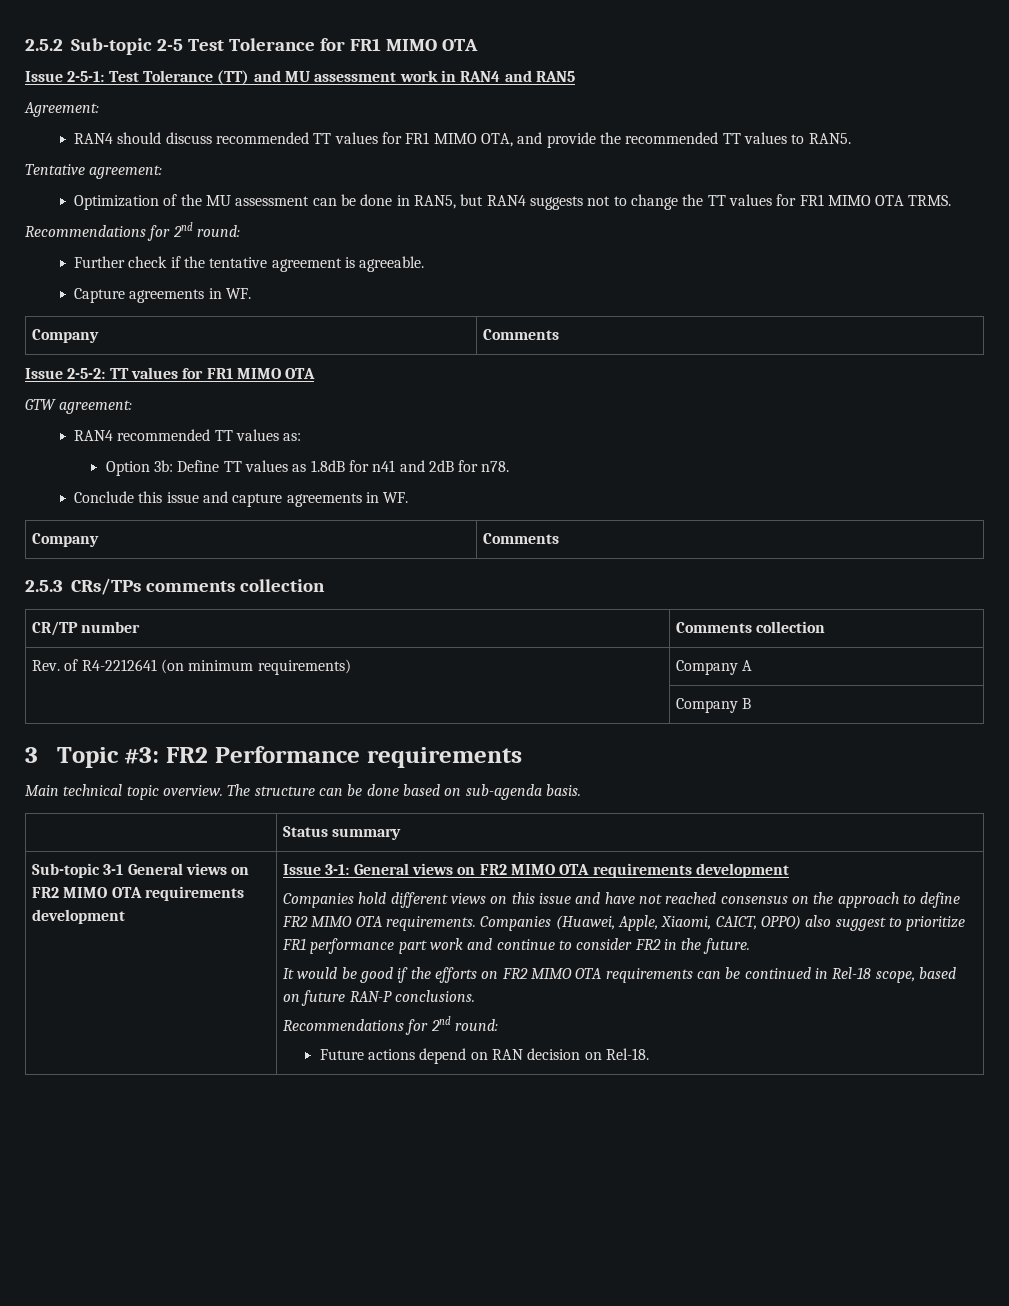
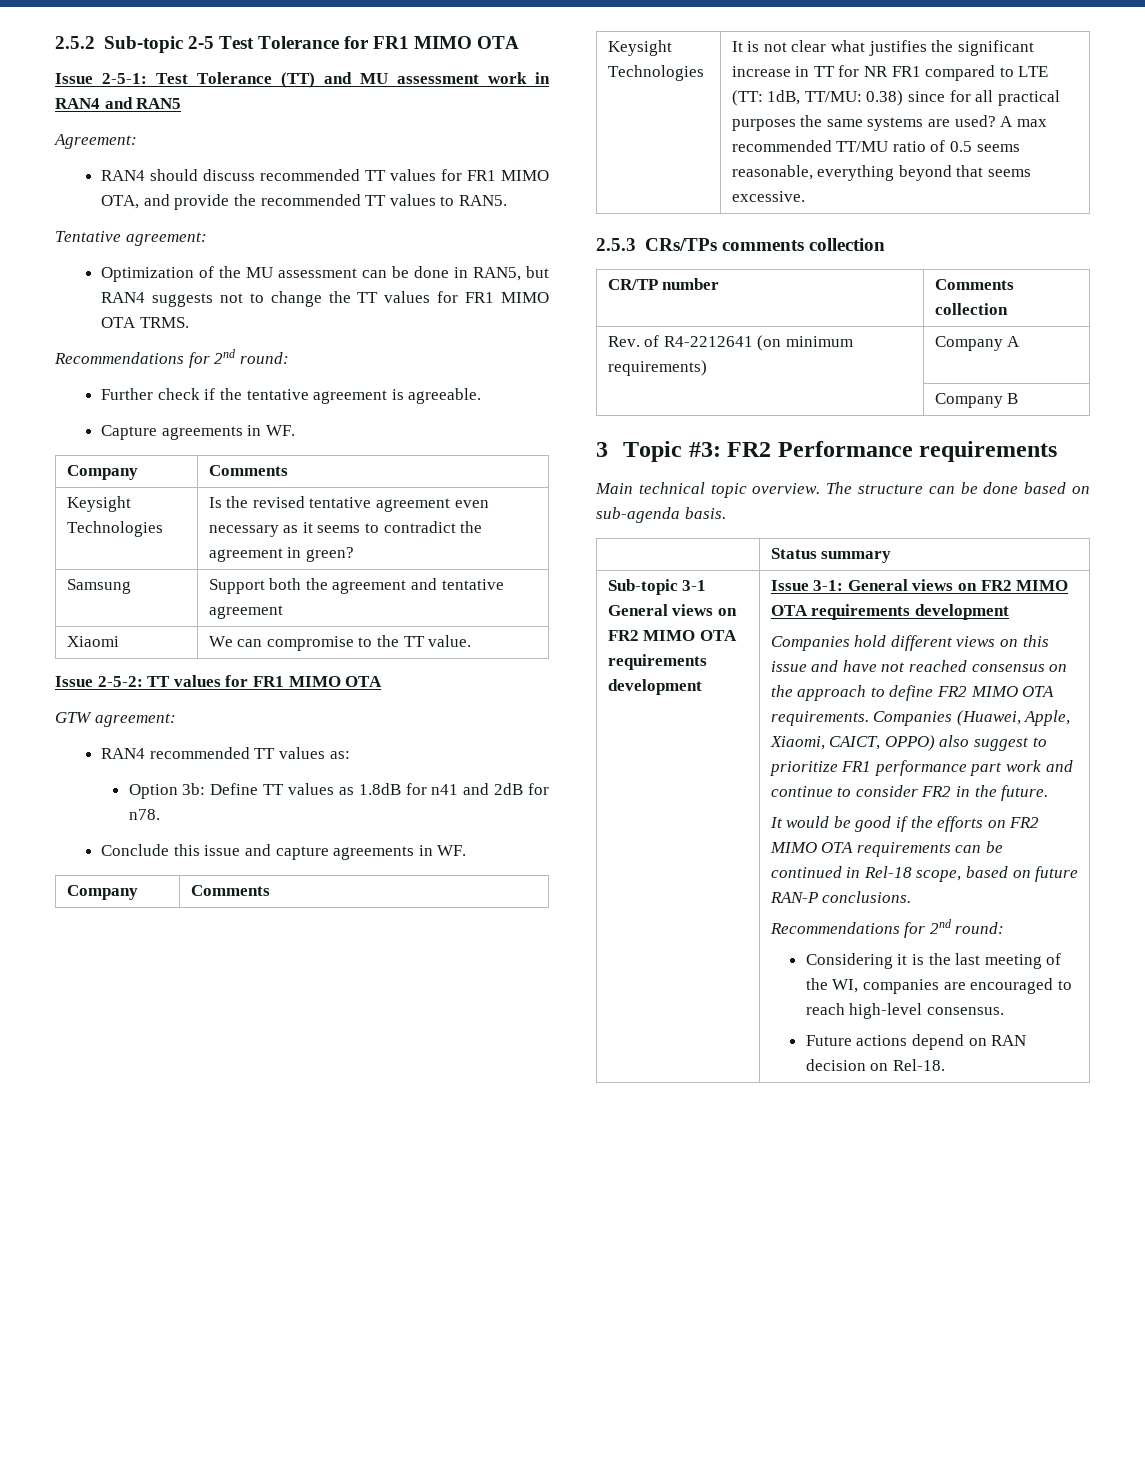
(560, 334) none -> [66,496,131,512] [66,521,163,537] [208,496,489,512] [208,521,483,537] [208,547,354,562] [66,579,131,594] [208,578,504,594] [208,605,283,619] [66,636,119,647] [208,635,472,651] // Keysight Technologies | Is the revised tentative agreement even necessary as it seems to contradict the agreement in green? // Samsung | Support both the agreement and tentative agreement // Xiaomi | We can compromise to the TT value.
(560, 538) none -> [607,40,672,56] [607,65,704,81] [731,40,1034,56] [731,65,1049,81] [731,90,1060,106] [731,115,1047,131] [731,140,1020,152] [731,165,1031,181] [731,191,805,202] // Keysight Technologies | It is not clear what justifies the significant increase in TT for NR FR1 compared to LTE (TT: 1dB, TT/MU: 0.38) since for all practical purposes the same systems are used? A max recommended TT/MU ratio of 0.5 seems reasonable, everything beyond that seems excessive.
(499, 1025) none -> [805,953,1062,969] [805,978,1072,994] [805,1003,1004,1019] // Considering it is the last meeting of the WI, companies are encouraged to reach high-level consensus.

